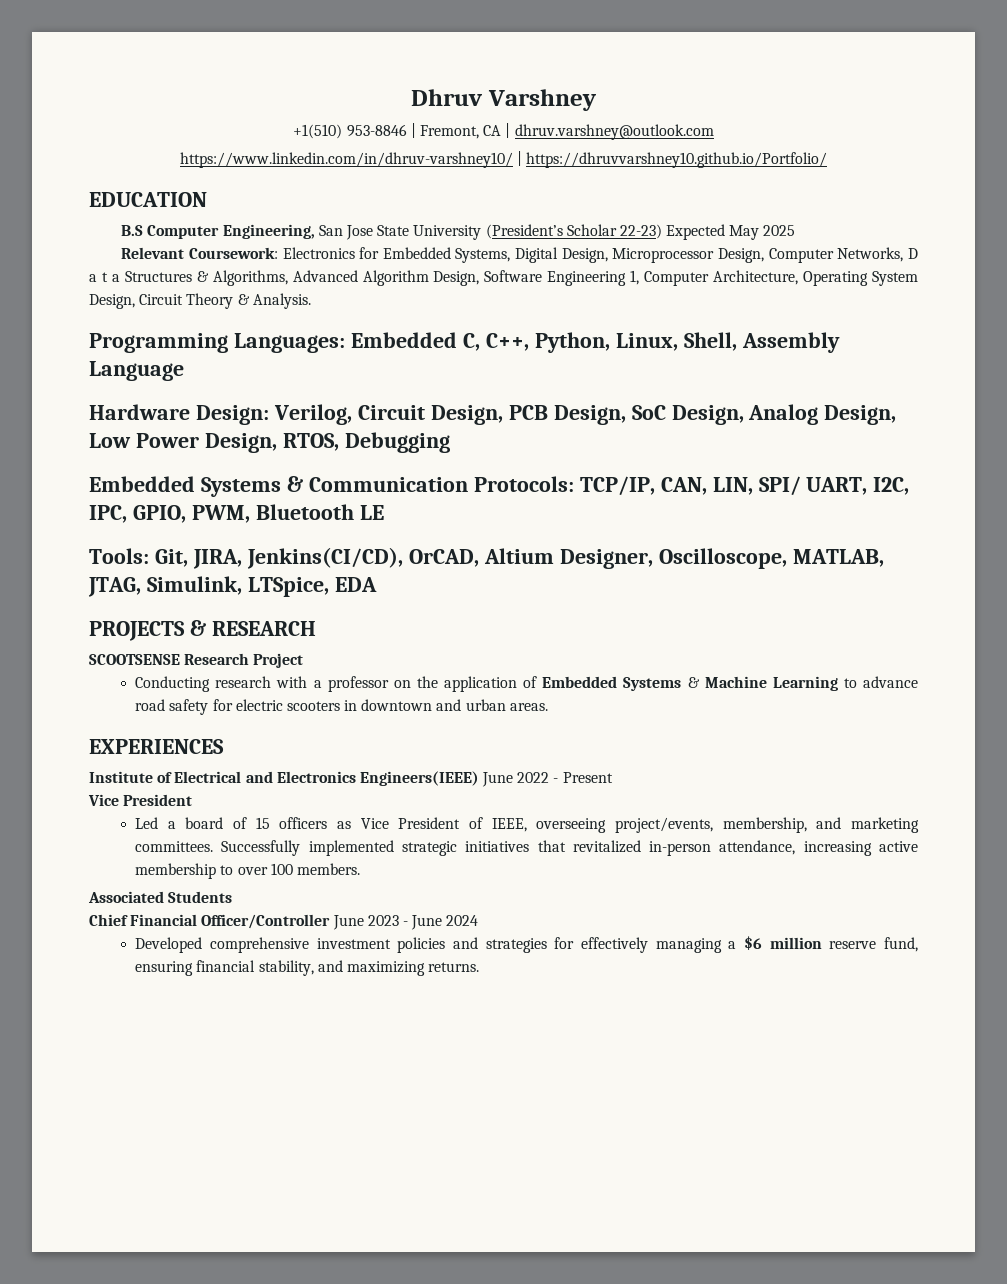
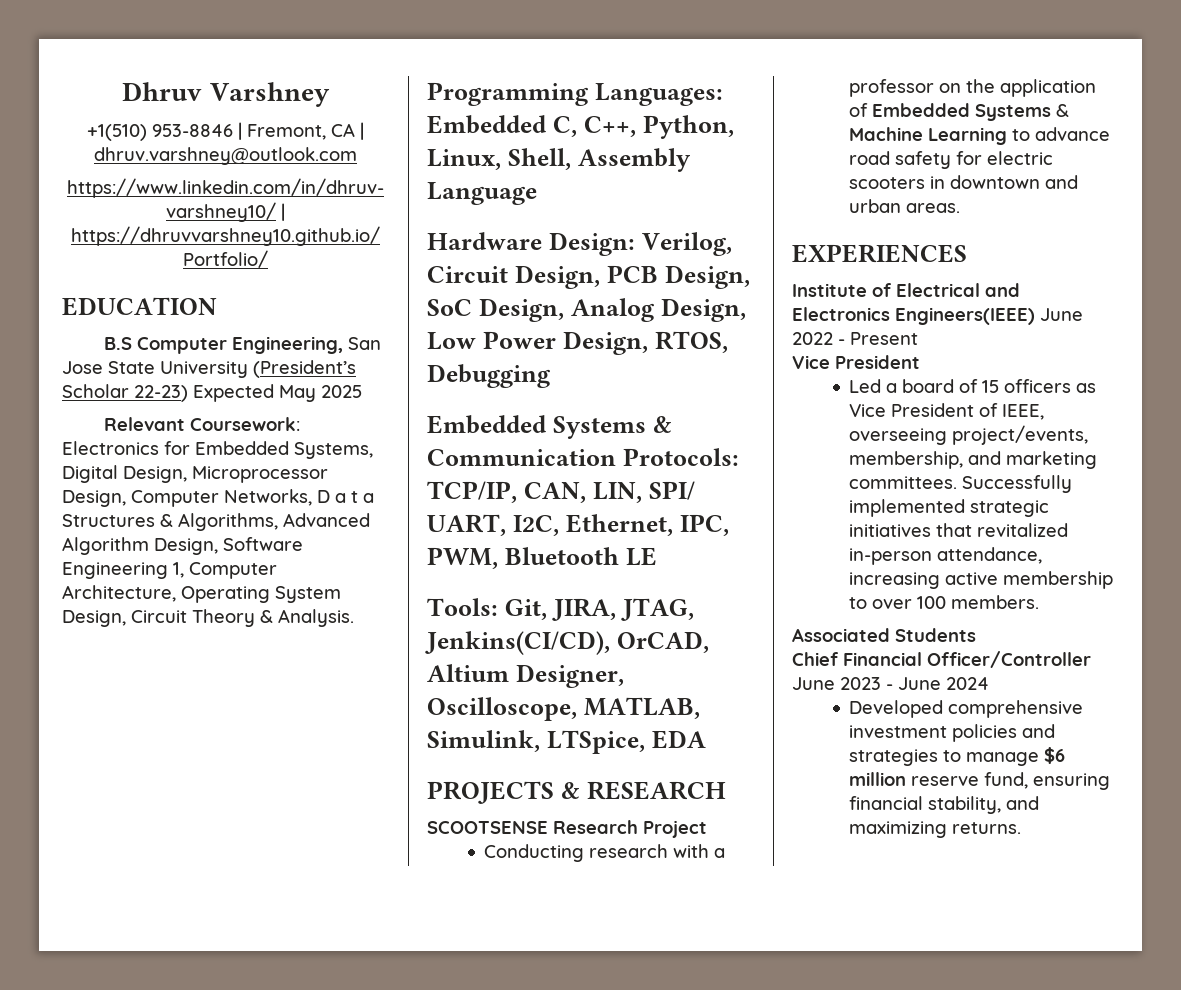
[89,505,186,523] IPC, GPIO, -> [565,514,729,536] Ethernet, IPC,
(242, 559) none -> [620,598,694,621] JTAG,
[88,577,141,597] JTAG, -> (700, 708) none
[554,937,737,953] for effectively managing a -> [943,750,1040,766] to manage

